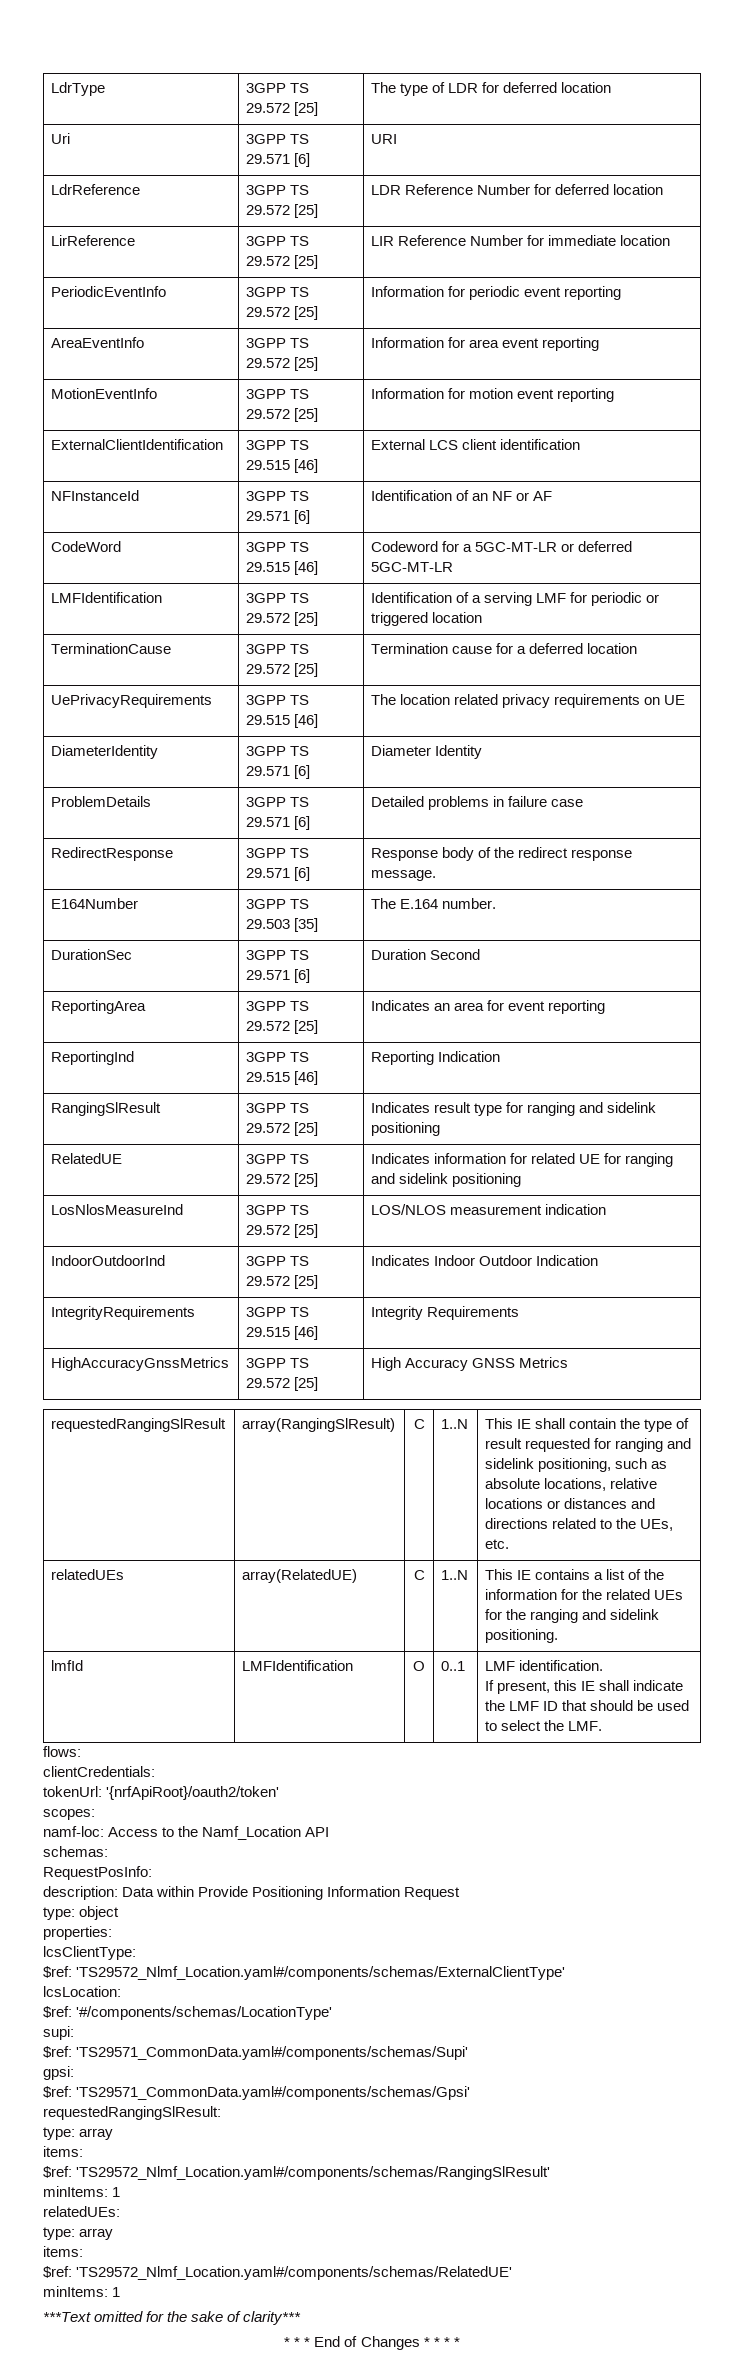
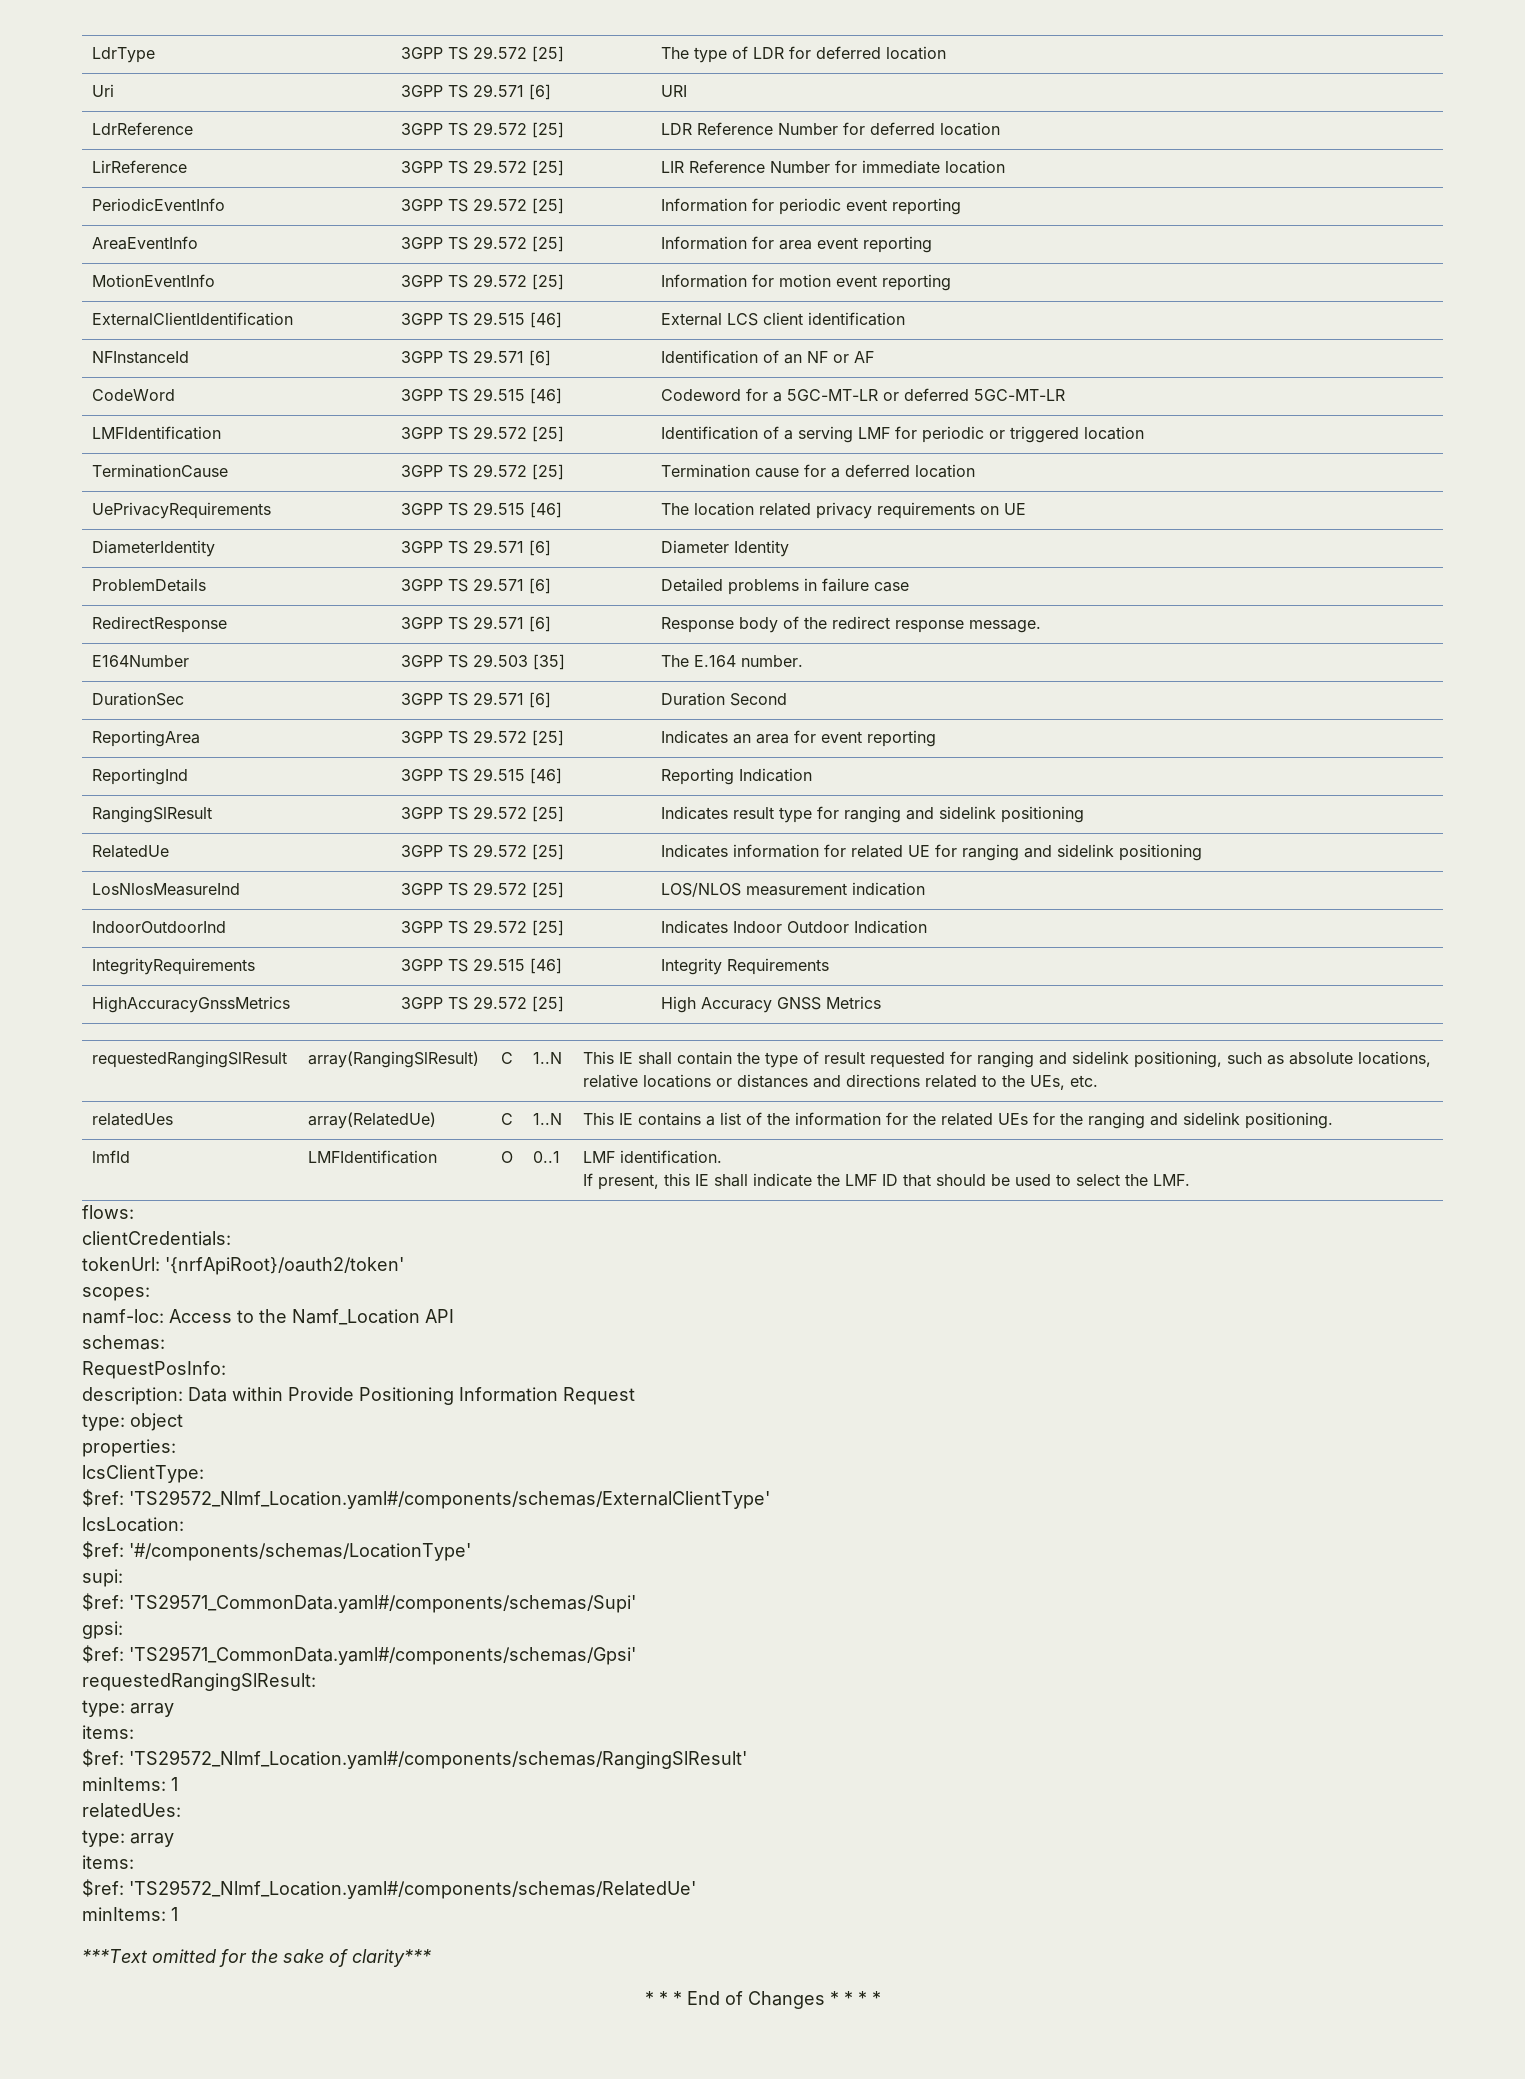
[51,1153,123,1164] RelatedUE -> [92,845,170,858] RelatedUe
[51,1569,125,1580] [242,1569,358,1583] relatedUEs | array(RelatedUE) -> [92,1113,174,1126] [308,1112,437,1129] relatedUes | array(RelatedUe)
[43,2206,120,2217] [43,2227,114,2240] [43,2246,83,2257] [43,2266,513,2280] relatedUEs: // type: array // items: // $ref: 'TS29572_Nlmf_Location.yaml#/components/schemas/RelatedUE' -> [82,1803,181,1818] [82,1830,174,1847] [82,1855,134,1869] [82,1879,696,1899] relatedUes: // type: array // items: // $ref: 'TS29572_Nlmf_Location.yaml#/components/schemas/RelatedUe'

